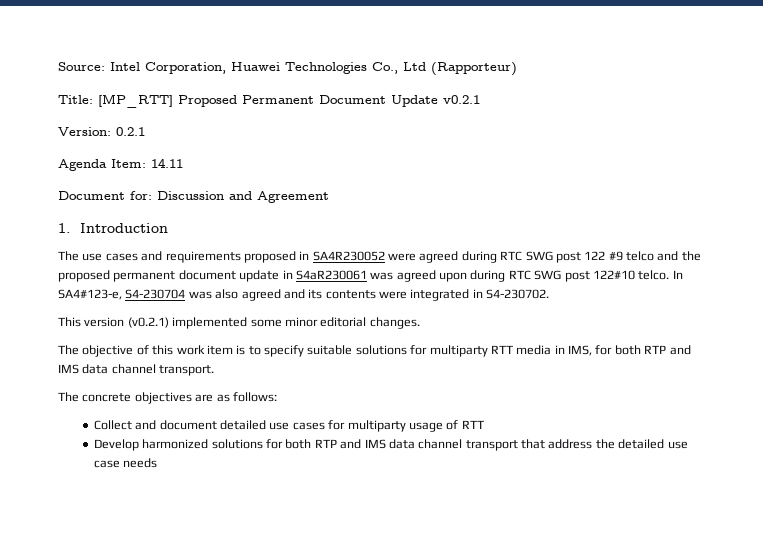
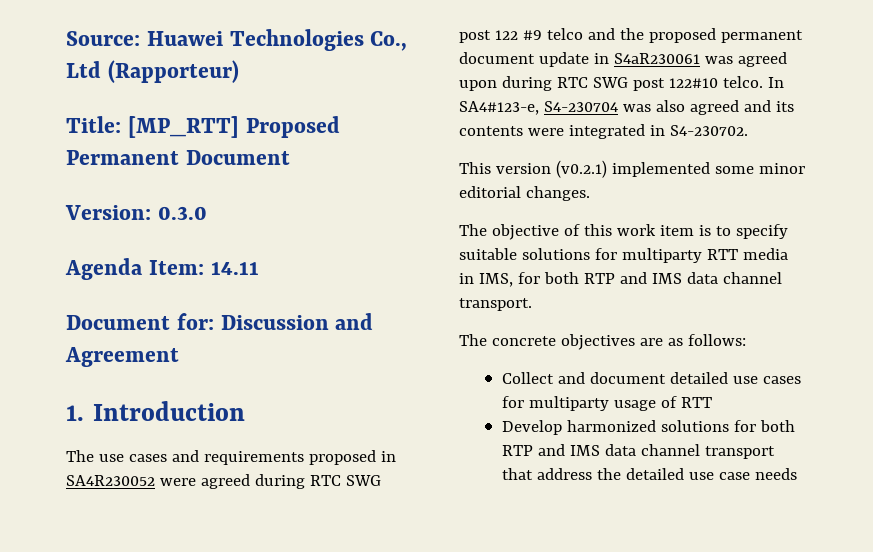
[110,62,226,74] Intel Corporation, -> (140, 38) none
[391,95,480,107] Update v0.2.1 -> (290, 157) none
[116,127,145,136] 0.2.1 -> [157,206,207,220] 0.3.0

